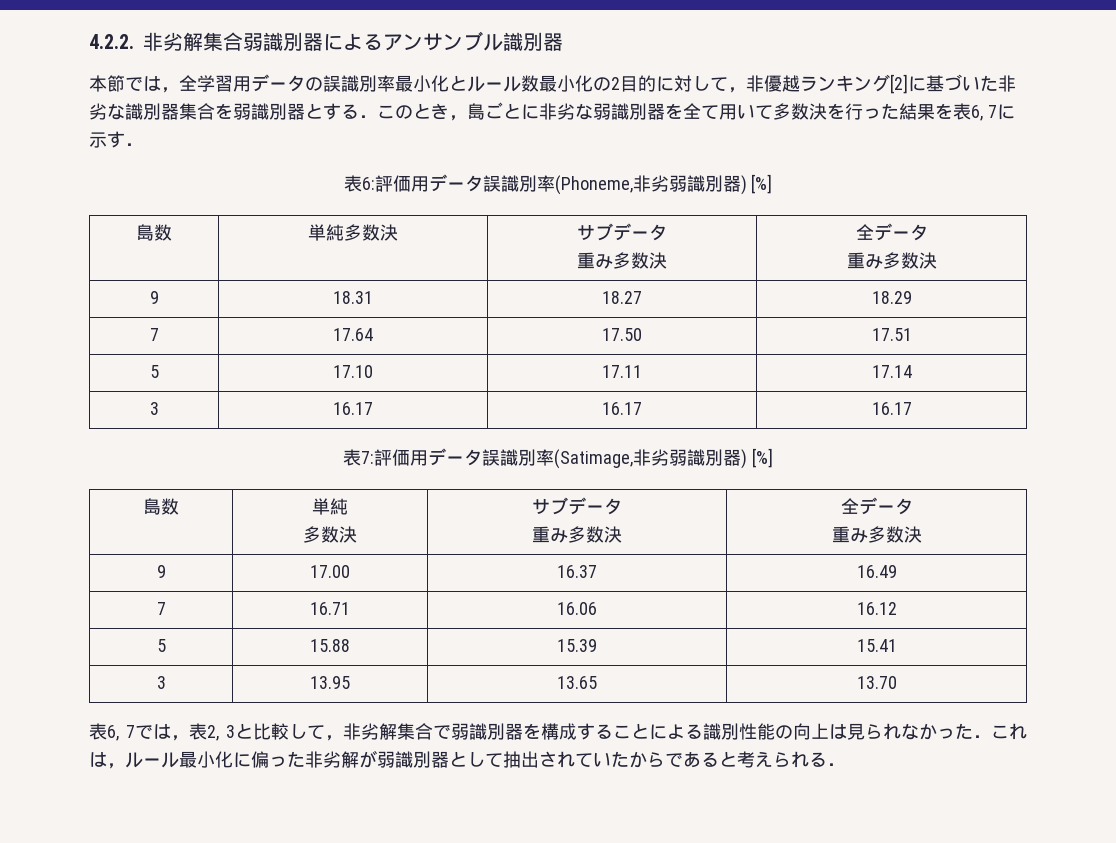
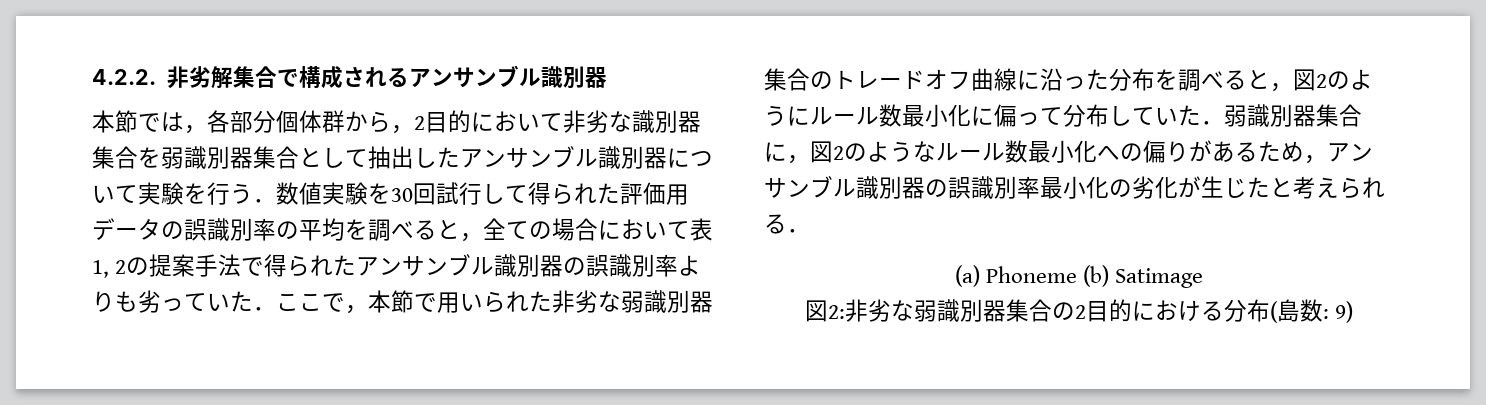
[243,32,363,51] 弱識別器によ -> [277,66,388,89] で構成され
[179,74,998,94] 全学習用データの誤識別率最小化とルール数最小化の2目的に対して，非優越ランキング[2]に基づいた -> [207,110,563,134] 各部分個体群から，2目的において
[305,102,1015,121] [89,131,143,148] [343,174,773,195] [136,224,172,241] [308,224,398,241] [577,223,668,241] [577,252,668,269] [855,223,928,241] [846,252,937,269] [149,291,159,304] [333,291,373,304] [602,291,642,304] [871,291,912,304] [149,328,159,341] [333,328,373,341] [602,328,642,341] [871,328,912,341] [149,365,159,378] [333,365,373,378] [602,365,642,378] [871,365,912,378] [149,402,159,415] [333,402,373,415] [602,402,642,415] [871,402,912,415] [343,448,773,469] [143,498,179,515] [312,498,348,515] [303,526,357,543] [532,497,622,515] [532,526,622,543] [840,497,913,515] [831,526,922,543] [156,565,166,578] [310,565,350,578] [557,565,597,578] [856,565,897,578] [156,602,166,615] [310,602,350,615] [557,602,597,615] [856,602,897,615] [156,639,166,652] [310,639,350,652] [557,639,597,652] [856,639,897,652] [156,676,166,689] [310,676,350,689] [557,676,597,689] [856,676,897,689] [89,723,1027,741] [89,750,845,769] とする．このとき，島ごとに非劣な弱識別器を全て用いて多数決を行った結果を表6, 7に示す． // 表6:評価用データ誤識別率(Phoneme,非劣弱識別器) [%] // 島数 | 単純多数決 | サブデータ // 重み多数決 | 全データ // 重み多数決 // 9 | 18.31 | 18.27 | 18.29 // 7 | 17.64 | 17.50 | 17.51 // 5 | 17.10 | 17.11 | 17.14 // 3 | 16.17 | 16.17 | 16.17 // 表7:評価用データ誤識別率(Satimage,非劣弱識別器) [%] // 島数 | 単純 // 多数決 | サブデータ // 重み多数決 | 全データ // 重み多数決 // 9 | 17.00 | 16.37 | 16.49 // 7 | 16.71 | 16.06 | 16.12 // 5 | 15.88 | 15.39 | 15.41 // 3 | 13.95 | 13.65 | 13.70 // 表6, 7では，表2, 3と比較して，非劣解集合で弱識別器を構成することによる識別性能の向上は見られなかった．これは，ルール最小化に偏った非劣解が弱識別器として抽出されていたからであると考えられる． -> [253,146,713,169] [92,182,689,205] [92,218,713,242] [92,254,702,278] [92,290,713,314] [764,68,1373,92] [764,104,1362,127] [764,140,1373,164] [764,176,1385,199] [764,214,810,234] [954,265,1204,288] [804,299,1354,323] 集合として抽出したアンサンブル識別器について実験を行う．数値実験を30回試行して得られた評価用データの誤識別率の平均を調べると，全ての場合において表1, 2の提案手法で得られたアンサンブル識別器の誤識別率よりも劣っていた．ここで，本節で用いられた非劣な弱識別器集合のトレードオフ曲線に沿った分布を調べると，図2のようにルール数最小化に偏って分布していた．弱識別器集合に，図2のようなルール数最小化への偏りがあるため，アンサンブル識別器の誤識別率最小化の劣化が生じたと考えられる． // (a) Phoneme (b) Satimage // 図2:非劣な弱識別器集合の2目的における分布(島数: 9)

